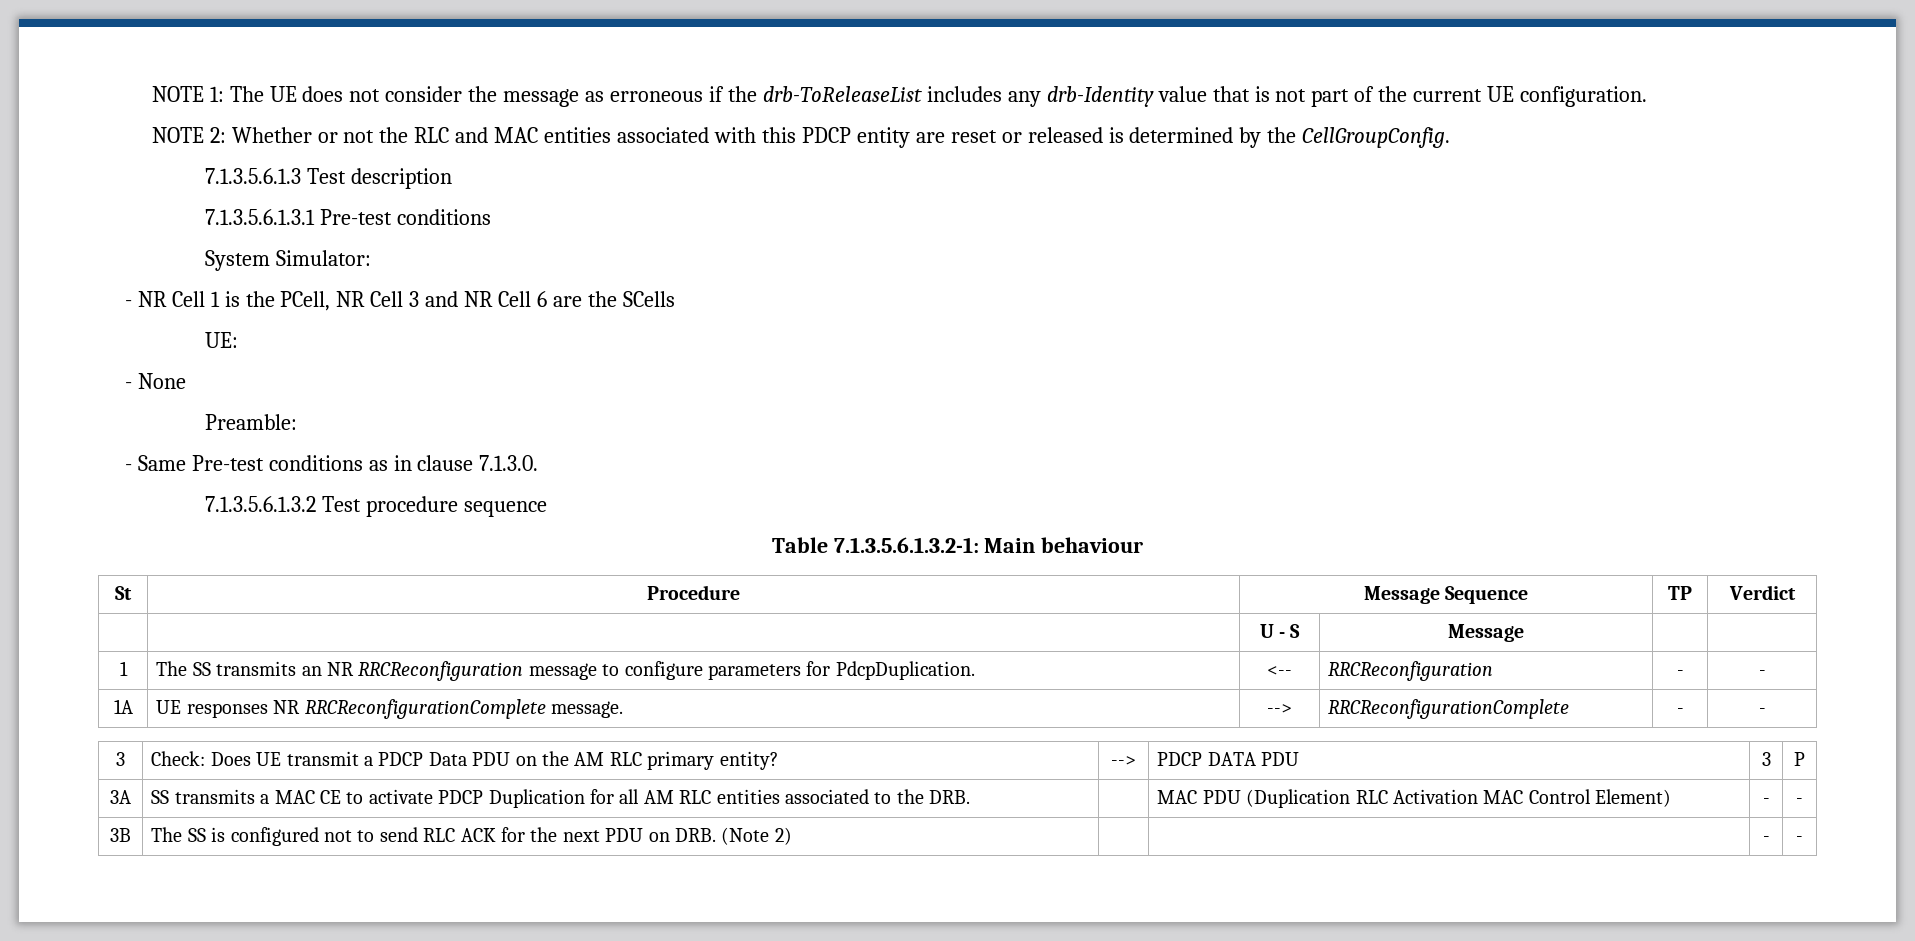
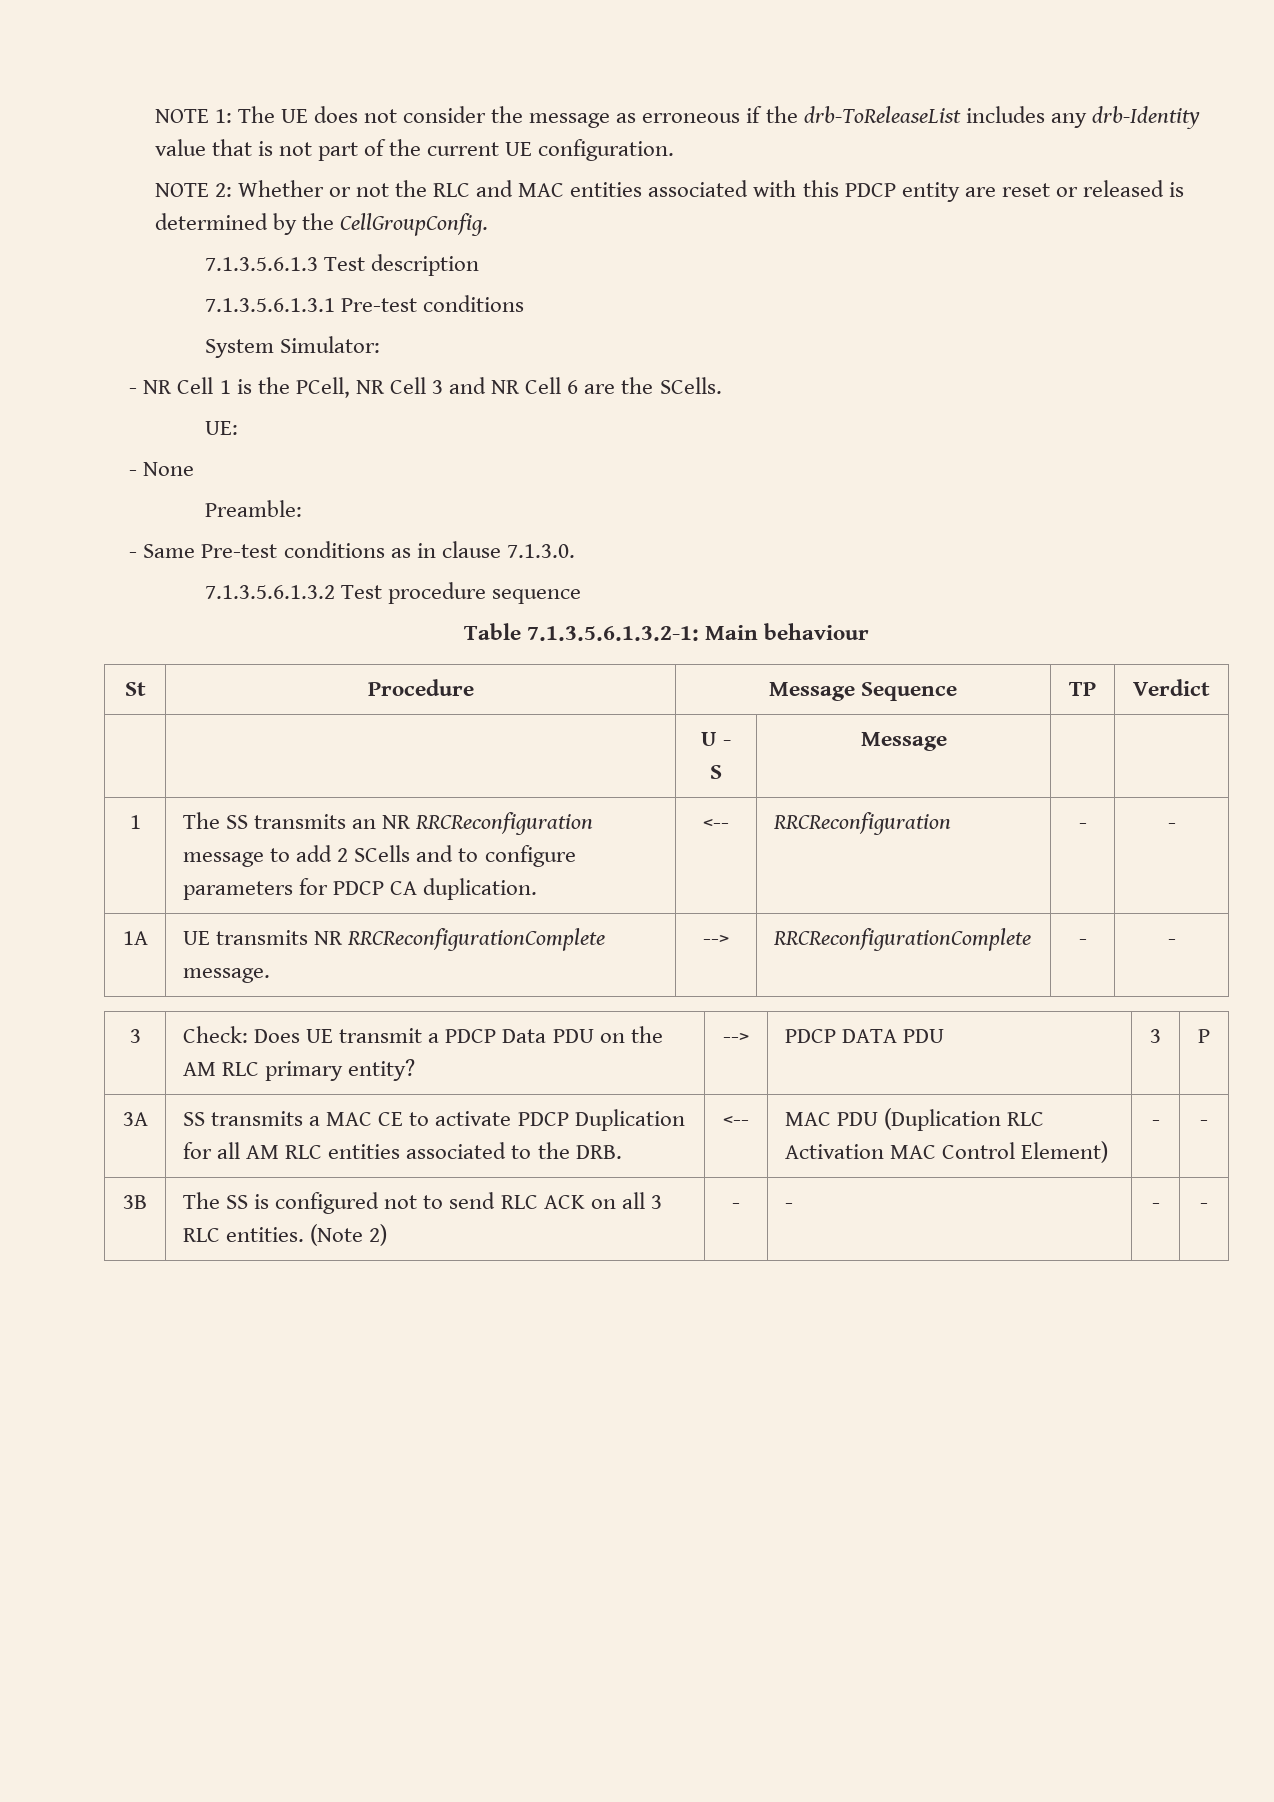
[622,291,675,307] SCells -> [659,377,722,394] SCells.
[624,661,975,680] configure parameters for PdcpDuplication. -> [296,845,576,867] [182,878,538,900] add 2 SCells and to configure parameters for PDCP CA duplication.
[186,703,268,718] responses -> [216,930,309,945] transmits
(971, 797) none -> [723,1116,749,1126] <--
[500,827,716,842] for the next PDU on DRB. -> [590,1192,662,1209] [182,1227,305,1242] on all 3 RLC entities.
[1762,836,1770,842] [1796,836,1803,842] | | - | - -> [732,1203,740,1209] [784,1203,793,1209] [1151,1203,1160,1209] [1200,1203,1208,1209] - | - | - | -

